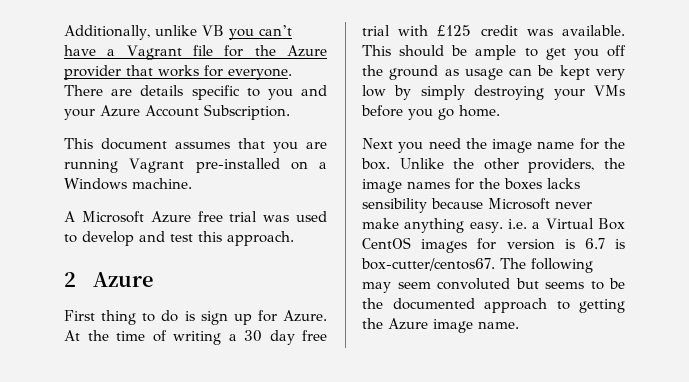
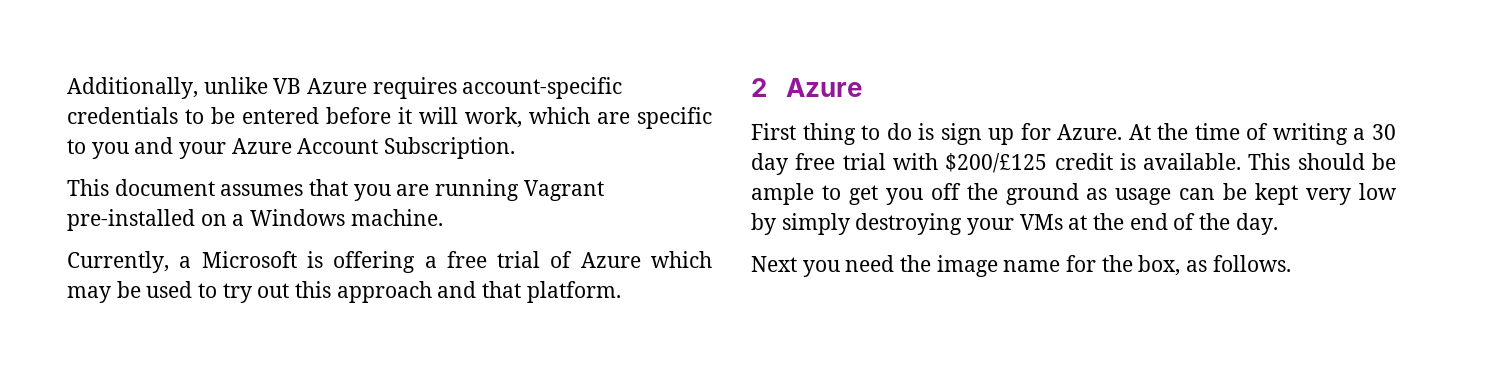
[228,25,292,40] [64,45,327,60] [64,65,292,80] [64,85,184,96] you can’t have a Vagrant file for the Azure provider that works for everyone. There are details -> [307,77,623,99] [67,107,630,128] Azure requires account-specific credentials to be entered before it will work, which are
[64,211,327,223] [64,231,294,246] A Microsoft Azure free trial was used to develop and test this approach. -> [67,251,712,273] [67,281,621,303] Currently, a Microsoft is offering a free trial of Azure which may be used to try out this approach and that platform.
[437,25,553,37] £125 credit was -> [945,153,1136,173] $200/£125 credit is
[361,105,500,120] before you go home. -> [1068,213,1278,235] at the end of the day.
[361,158,625,173] [362,178,580,193] [362,198,592,213] [362,218,625,233] [362,237,625,253] [361,258,593,273] [362,278,625,293] [362,298,625,313] [362,318,519,333] box. Unlike the other providers, the image names for the boxes lacks sensibility because Microsoft never make anything easy. i.e. a Virtual Box CentOS images for version is 6.7 is box-cutter/centos67. The following may seem convoluted but seems to be the documented approach to getting the Azure image name. -> [1138,255,1291,276] box, as follows.

